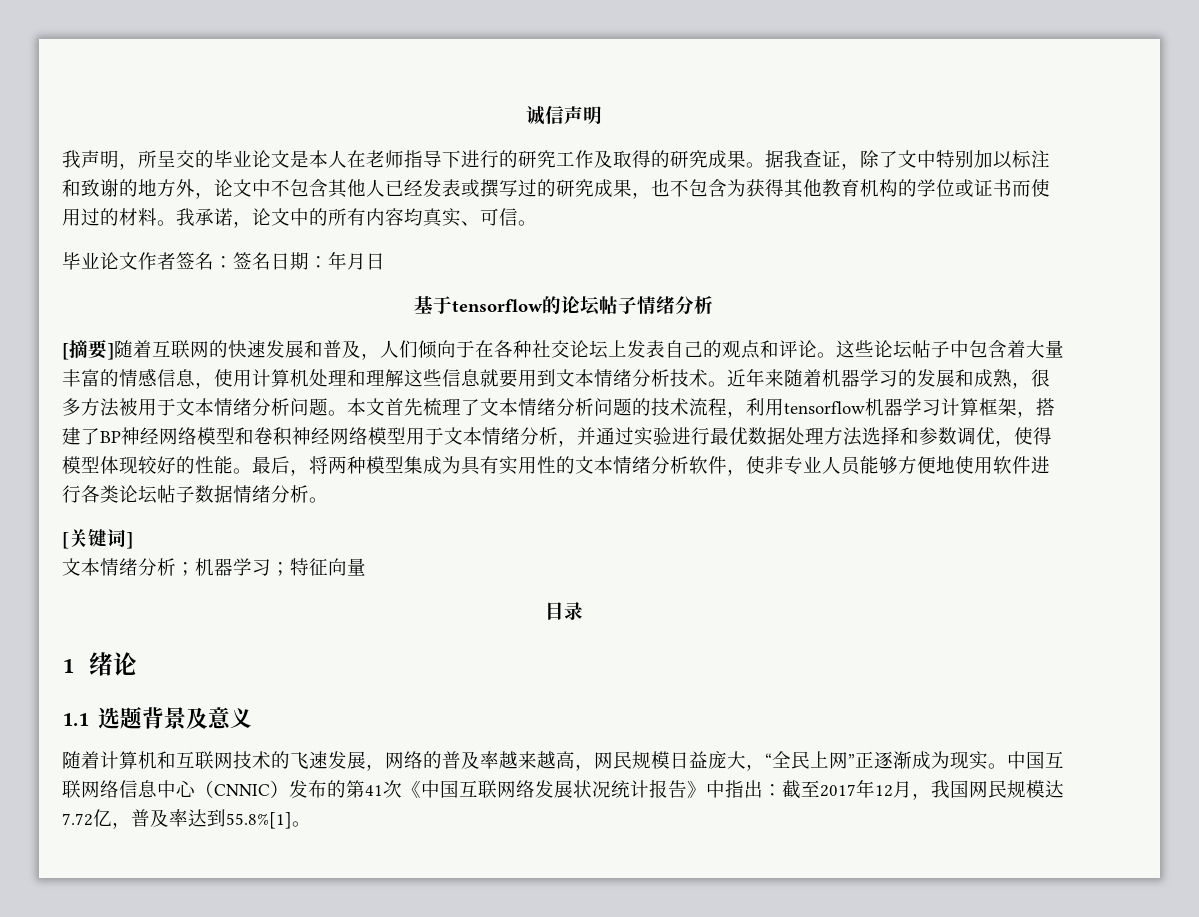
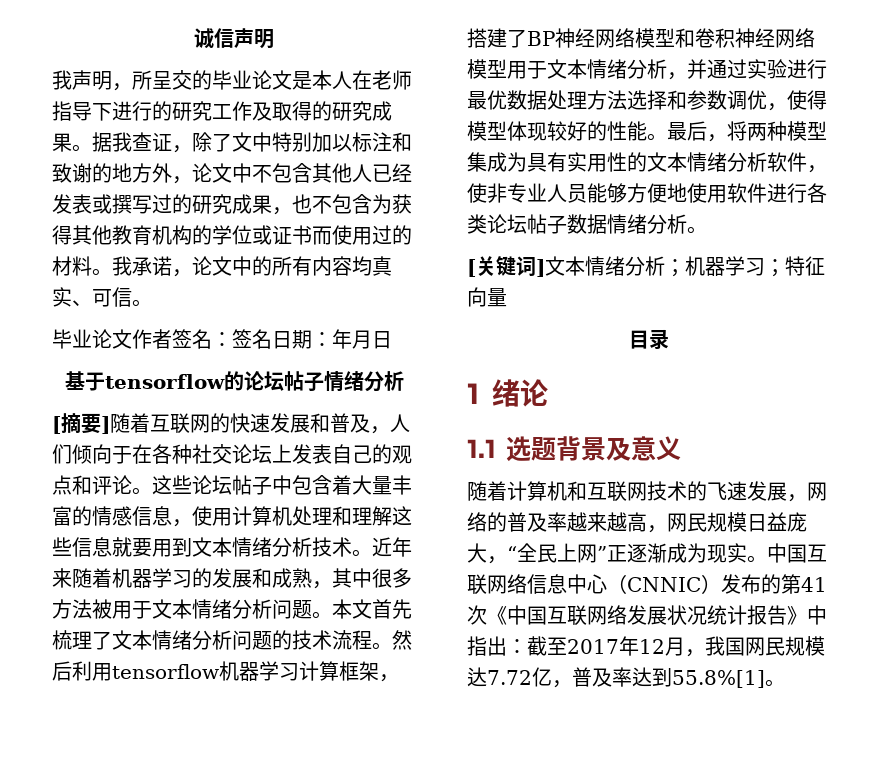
(1031, 385) none -> [332,568,372,588] 其中
[727,411,746,418] ， -> [372,630,412,650] [52,661,72,681] 。然后
(133, 540) // -> (545, 268) none

